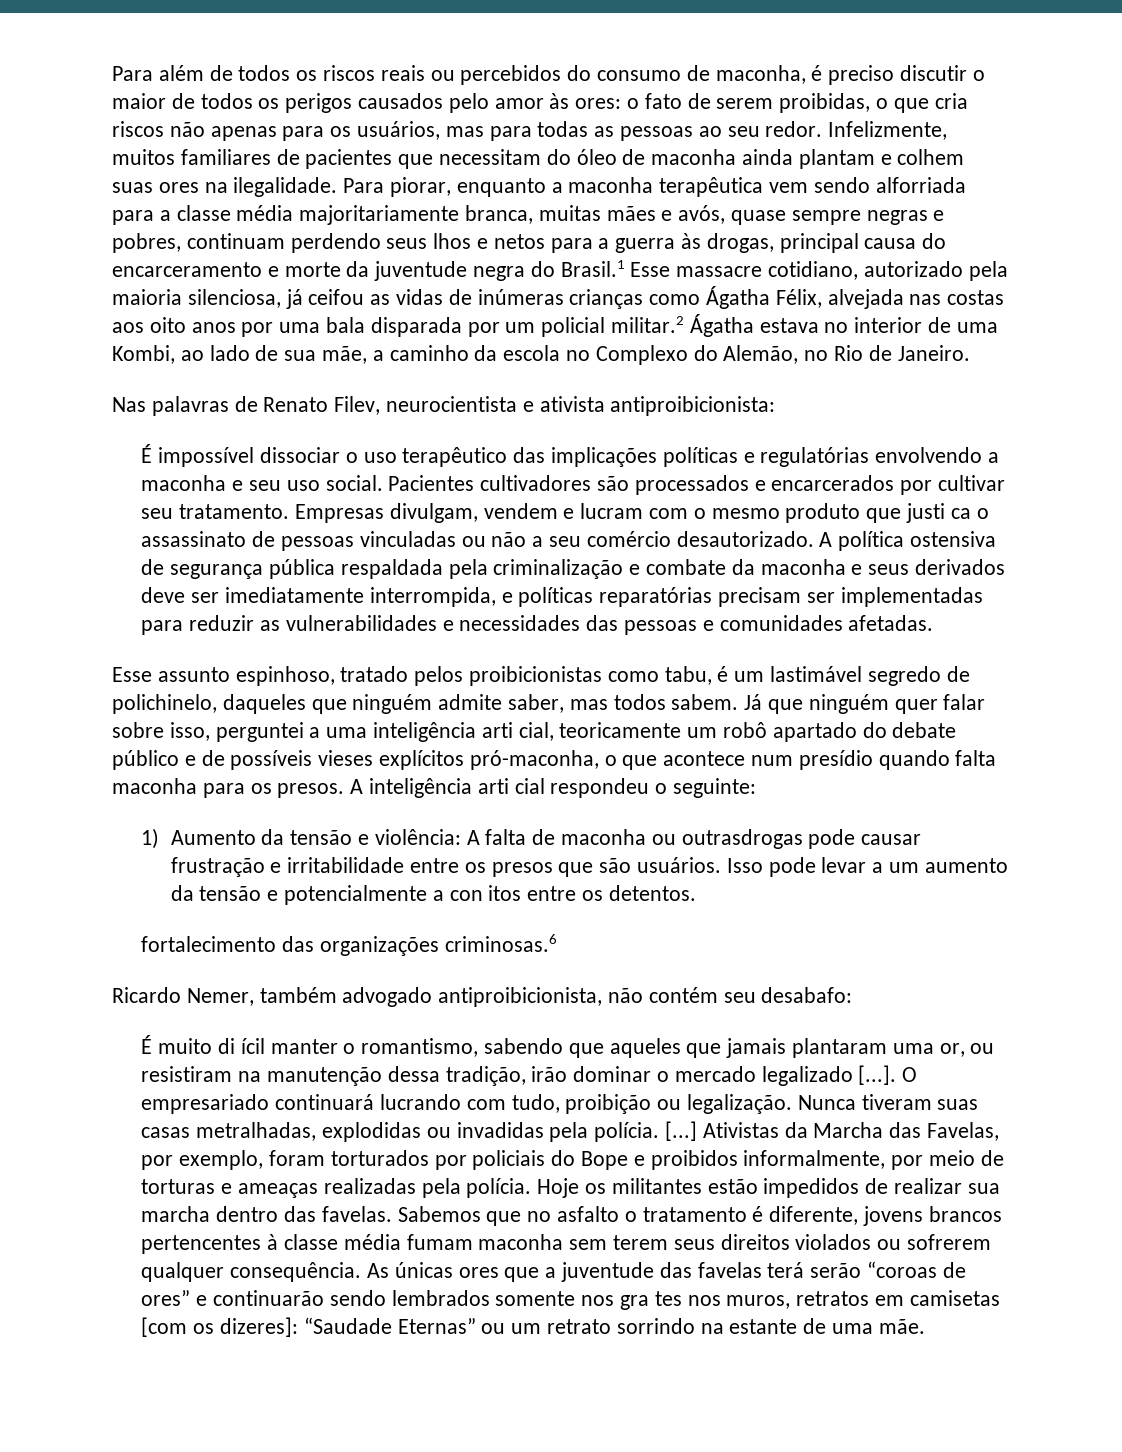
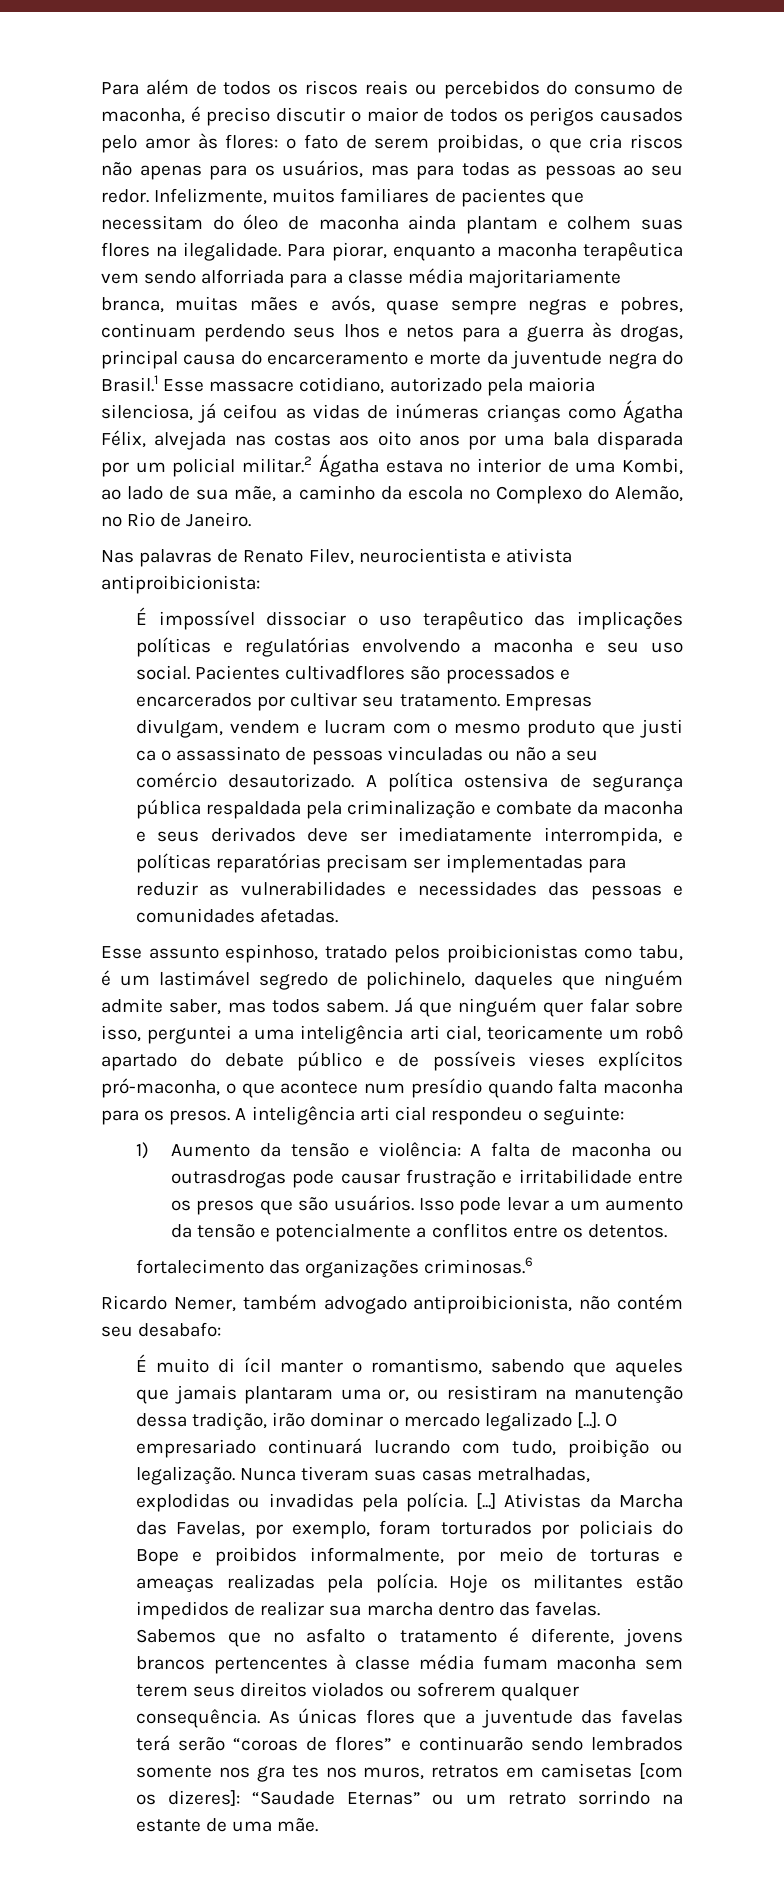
[575,98,622,109] ores: -> [225,134,279,149] flores:
[158,182,199,193] ores -> [101,242,150,257] flores
[480,475,592,491] cultivadores -> [285,665,406,680] cultivadflores
[449,885,522,901] con itos -> [431,1223,508,1238] conflitos
[458,1267,499,1278] ores -> [365,1709,415,1724] flores
[141,1290,191,1306] ores” -> [335,1736,393,1751] flores”

